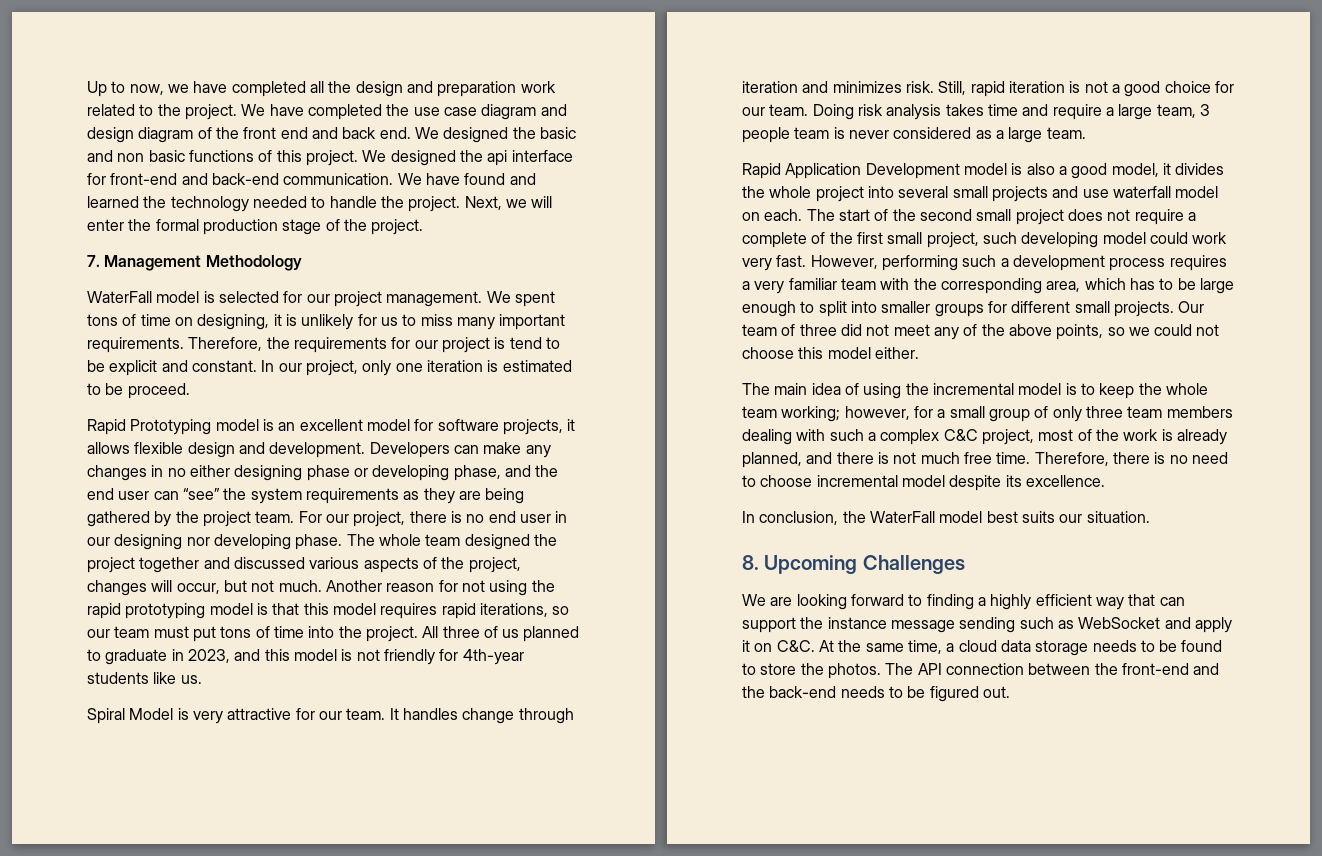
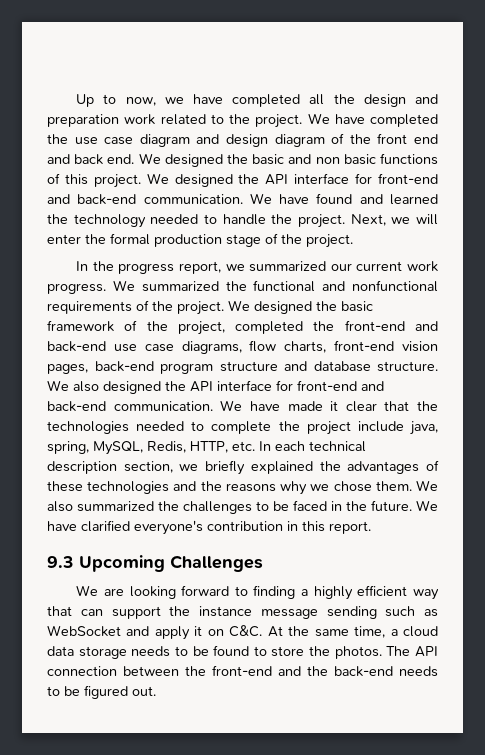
[487,150,508,166] api -> [265,174,289,185] API
[87,255,302,271] [87,291,555,307] [87,314,566,330] [87,337,560,353] [87,360,572,376] [87,383,190,399] [87,419,576,435] [87,442,551,458] [87,465,559,481] [87,488,525,504] [87,511,568,527] [87,534,557,550] [87,557,521,573] [87,580,555,596] [87,603,570,619] [87,626,580,642] [87,649,524,665] [87,672,202,684] [87,708,574,724] [742,81,1234,97] [742,104,1210,120] [742,127,1086,143] [742,163,1225,179] [742,186,1219,202] [742,209,1196,225] [742,232,1228,248] [742,255,1227,271] [742,278,1234,294] [742,301,1205,317] [742,324,1220,340] [742,347,919,359] [742,383,1208,399] [742,406,1233,422] [742,429,1227,445] [742,452,1228,468] [742,475,1105,491] [742,511,1150,525] [742,555,759,570] 7. Management Methodology // WaterFall model is selected for our project management. We spent tons of time on designing, it is unlikely for us to miss many important requirements. Therefore, the requirements for our project is tend to be explicit and constant. In our project, only one iteration is estimated to be proceed. // Rapid Prototyping model is an excellent model for software projects, it allows flexible design and development. Developers can make any changes in no either designing phase or developing phase, and the end user can “see” the system requirements as they are being gathered by the project team. For our project, there is no end user in our designing nor developing phase. The whole team designed the project together and discussed various aspects of the project, changes will occur, but not much. Another reason for not using the rapid prototyping model is that this model requires rapid iterations, so our team must put tons of time into the project. All three of us planned to graduate in 2023, and this model is not friendly for 4th-year students like us. // Spiral Model is very attractive for our team. It handles change through iteration and minimizes risk. Still, rapid iteration is not a good choice for our team. Doing risk analysis takes time and require a large team, 3 people team is never considered as a large team. // Rapid Application Development model is also a good model, it divides the whole project into several small projects and use waterfall model on each. The start of the second small project does not require a complete of the first small project, such developing model could work very fast. However, performing such a development process requires a very familiar team with the corresponding area, which has to be large enough to split into smaller groups for different small projects. Our team of three did not meet any of the above points, so we could not choose this model either. // The main idea of using the incremental model is to keep the whole team working; however, for a small group of only three team members dealing with such a complex C&C project, most of the work is already planned, and there is not much free time. Therefore, there is no need to choose incremental model despite its excellence. // In conclusion, the WaterFall model best suits our situation. // 8. -> [76,261,438,274] [47,280,438,294] [47,300,373,315] [47,320,438,335] [47,340,438,354] [47,361,438,374] [47,380,384,394] [47,400,438,412] [47,421,439,435] [47,441,366,455] [47,460,440,475] [47,480,439,495] [47,500,438,514] [47,520,371,535] [47,556,74,568] In the progress report, we summarized our current work progress. We summarized the functional and nonfunctional requirements of the project. We designed the basic framework of the project, completed the front-end and back-end use case diagrams, flow charts, front-end vision pages, back-end program structure and database structure. We also designed the API interface for front-end and back-end communication. We have made it clear that the technologies needed to complete the project include java, spring, MySQL, Redis, HTTP, etc. In each technical description section, we briefly explained the advantages of these technologies and the reasons why we chose them. We also summarized the challenges to be faced in the future. We have clarified everyone's contribution in this report. // 9.3

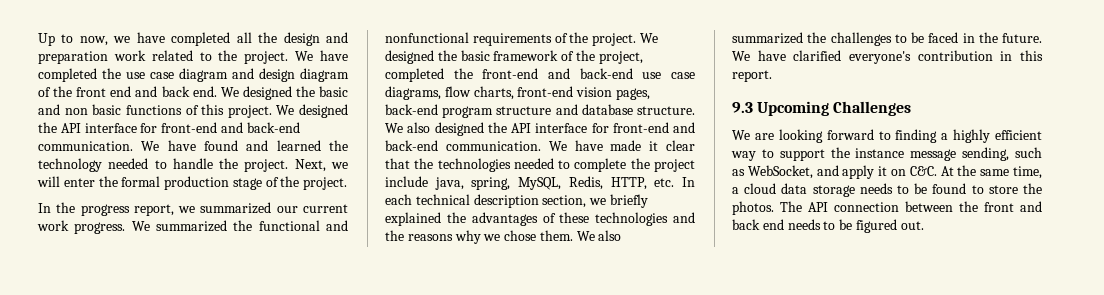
[47,606,103,616] that can -> [761,149,774,158] to
[326,606,377,619] sending -> [962,147,1010,161] sending,
[47,625,121,637] WebSocket -> [747,165,813,179] WebSocket,
[212,665,393,677] front-end and the back-end -> [984,201,1042,212] [732,219,784,230] front and back end

